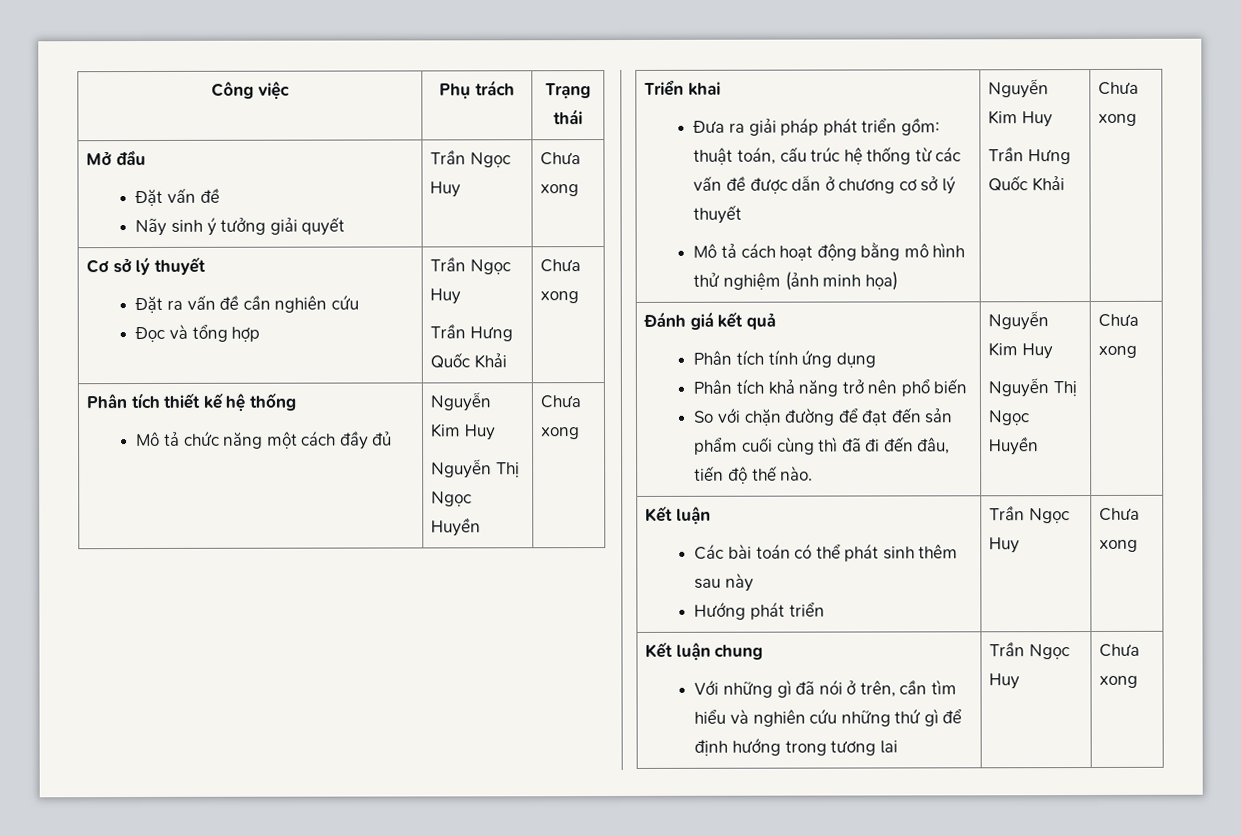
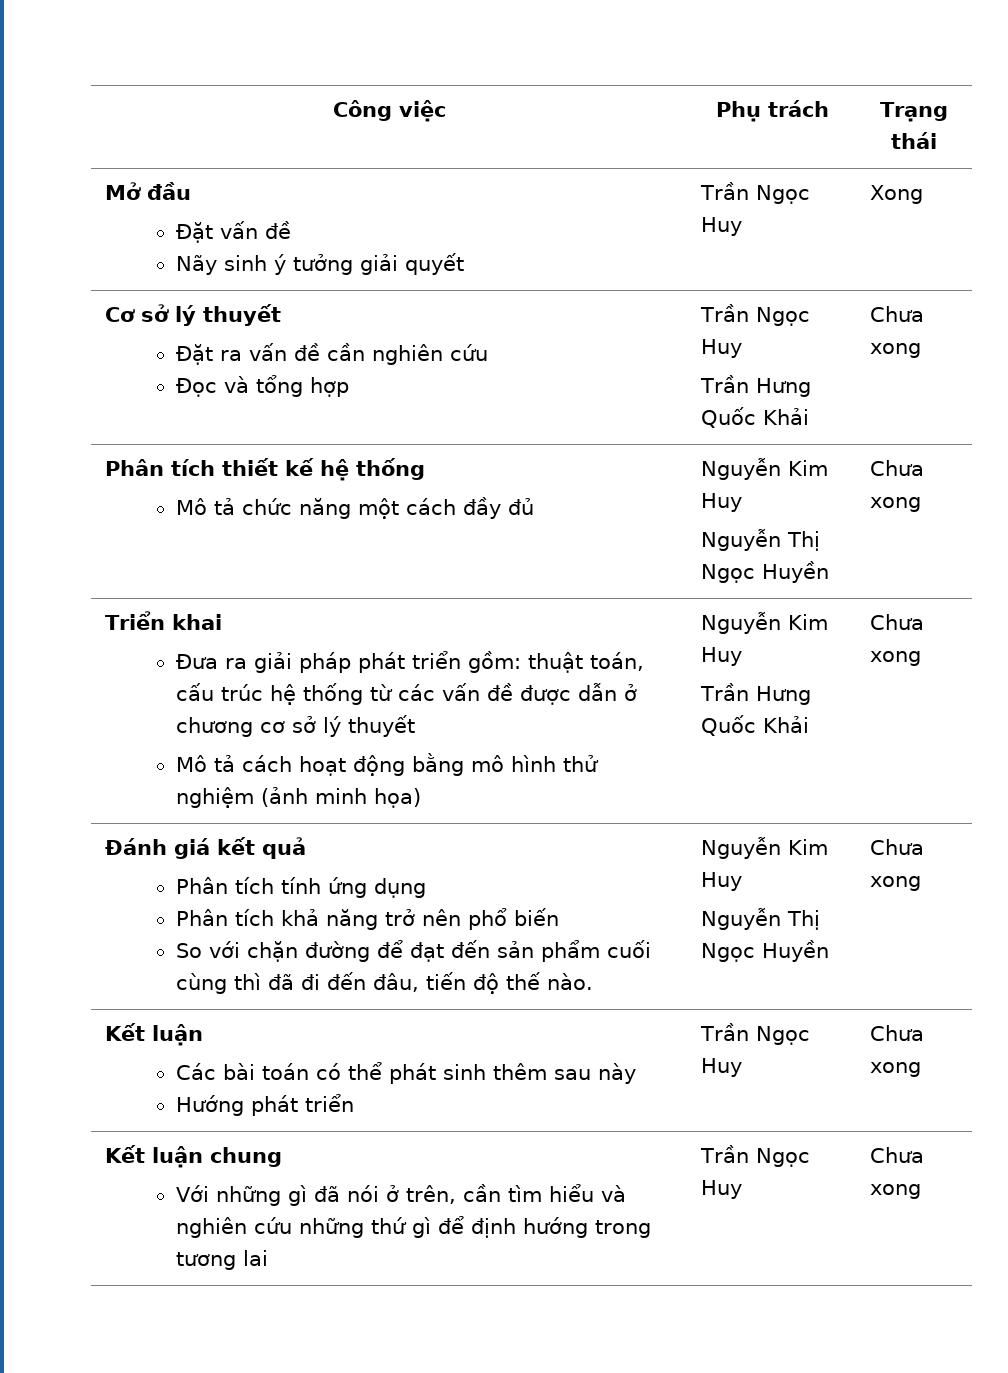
[540,152,582,166] [540,184,580,197] Chưa xong -> [870,185,924,204] Xong

